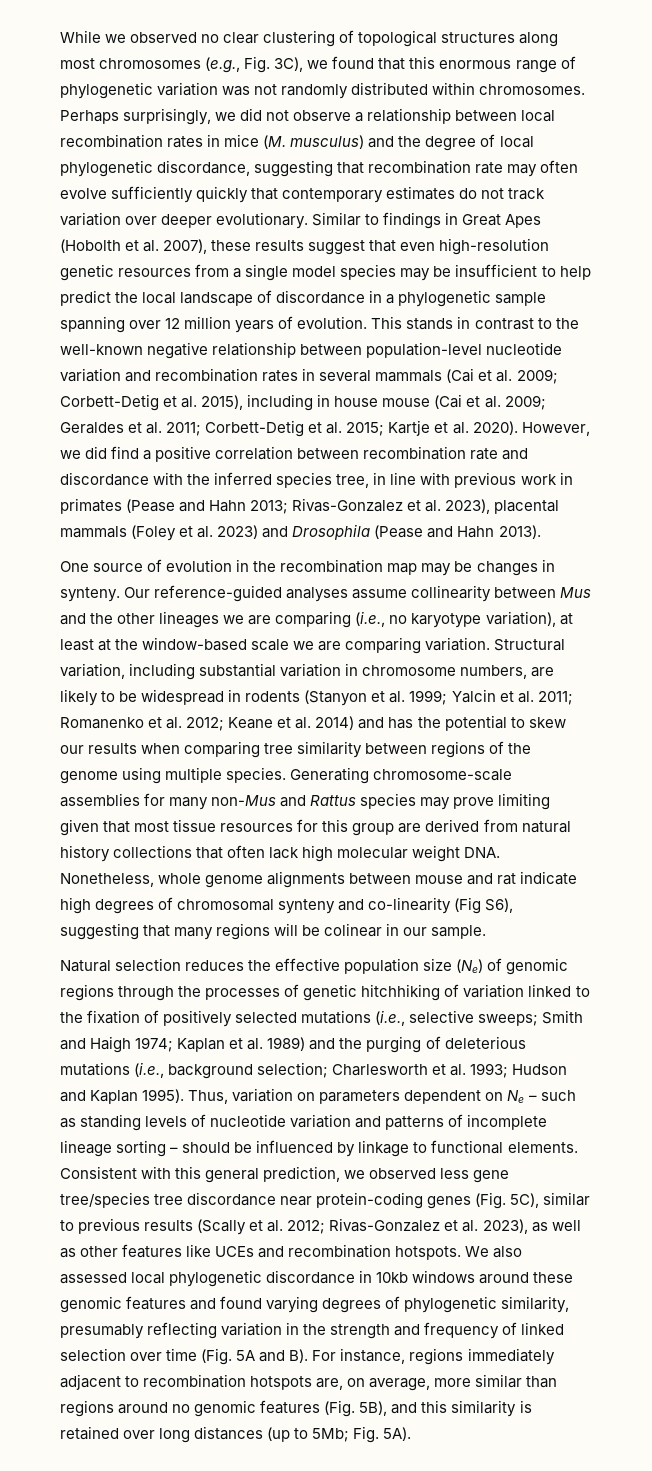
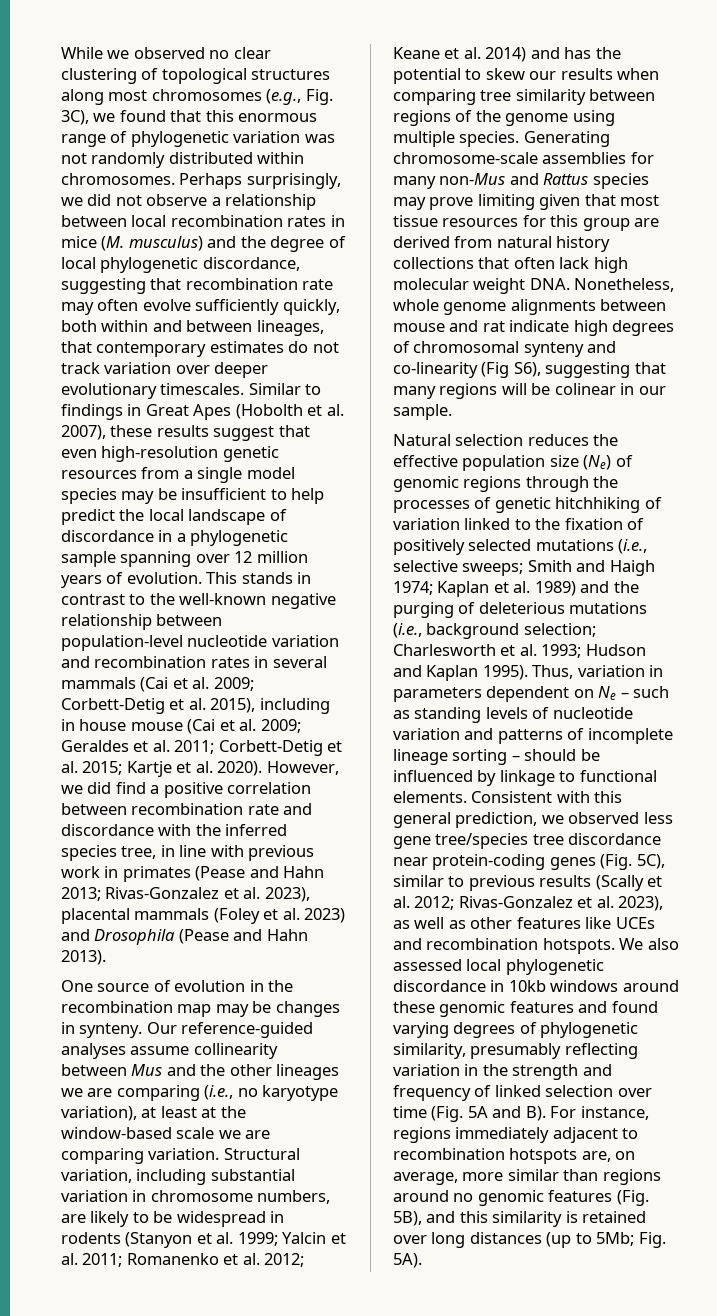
[196,186,249,203] quickly -> [282,299,340,315] [61,320,324,336] quickly, both within and between lineages,
[216,212,309,229] evolutionary. -> [61,383,245,399] evolutionary timescales.
[297,1092,316,1101] on -> [649,665,664,677] in

